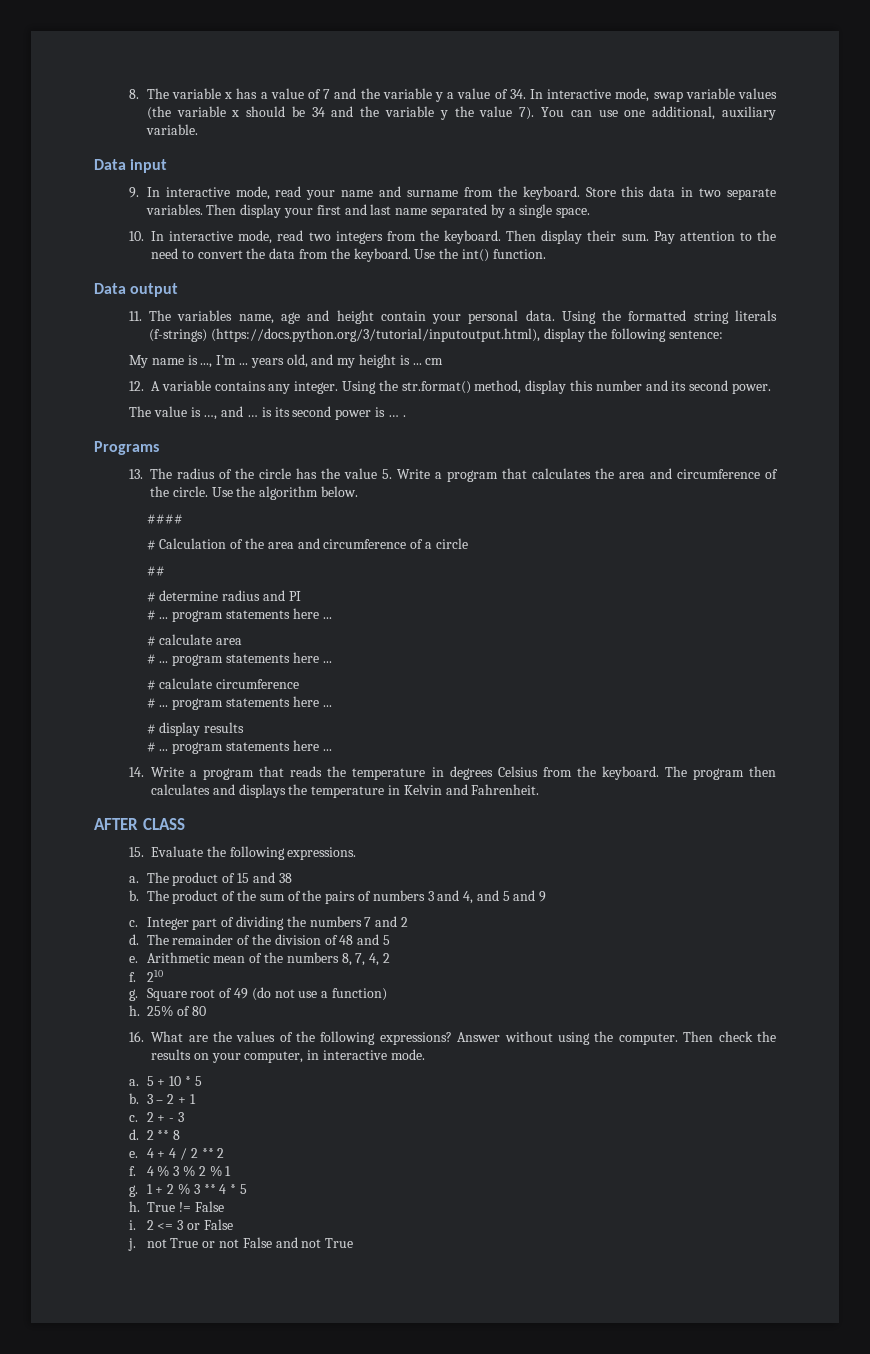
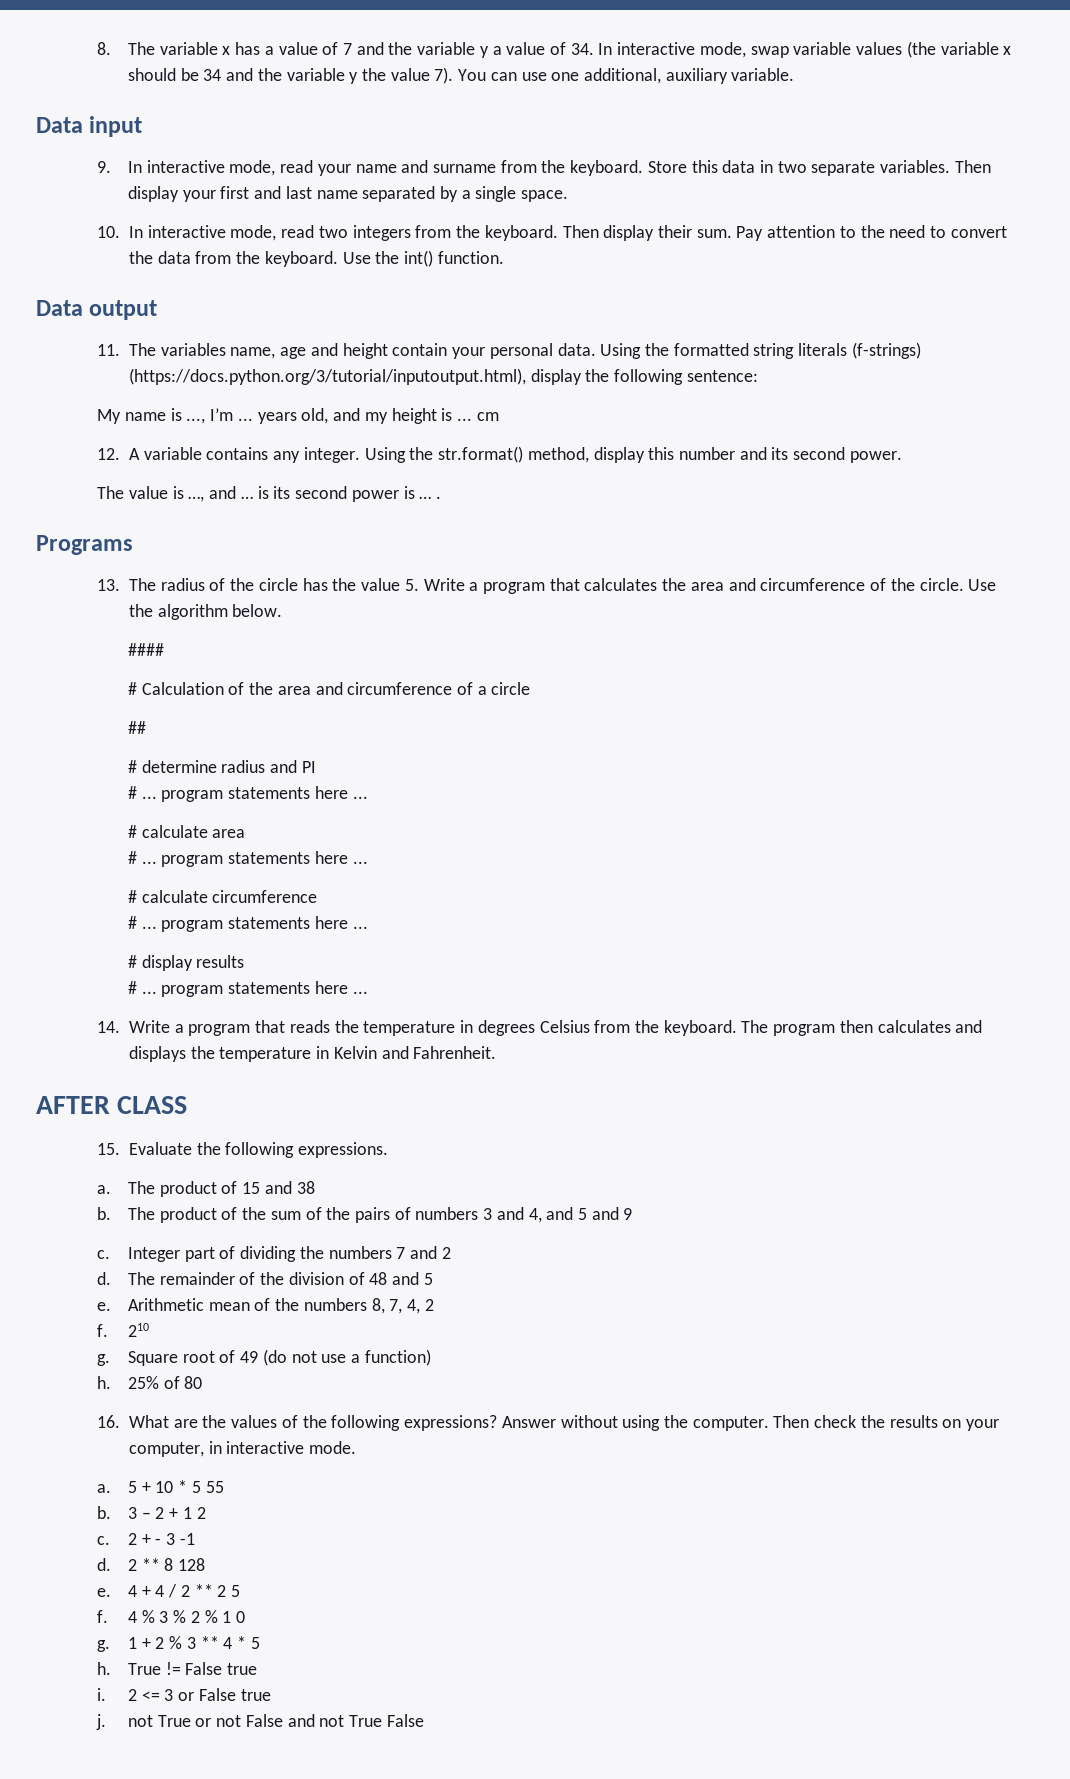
(202, 1081) none -> [205,1481,224,1493] 55
(196, 1099) none -> [196,1507,206,1519] 2
(185, 1117) none -> [179,1533,195,1545] -1
(181, 1135) none -> [178,1558,206,1571] 128
(225, 1153) none -> [230,1585,240,1597] 5
(232, 1171) none -> [235,1611,245,1623] 0
(224, 1206) none -> [227,1663,258,1675] true
(233, 1224) none -> [240,1689,271,1701] true
(354, 1243) none -> [386,1714,424,1727] False

